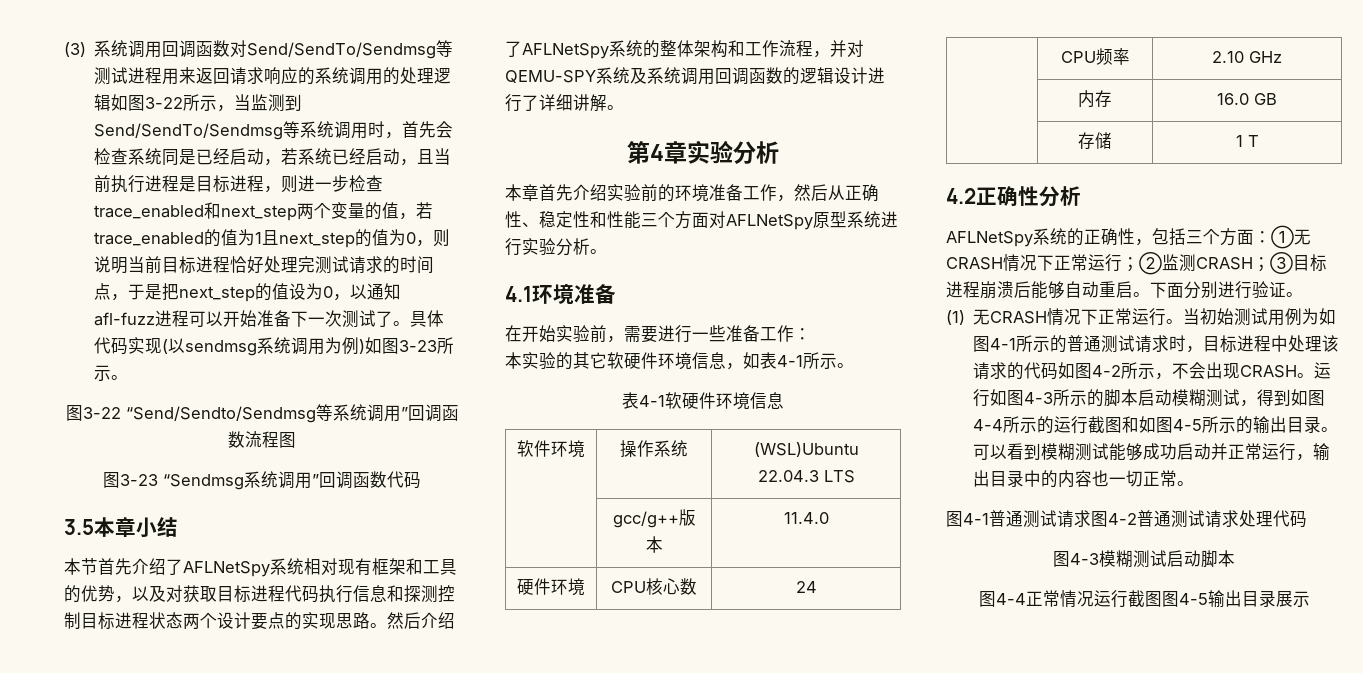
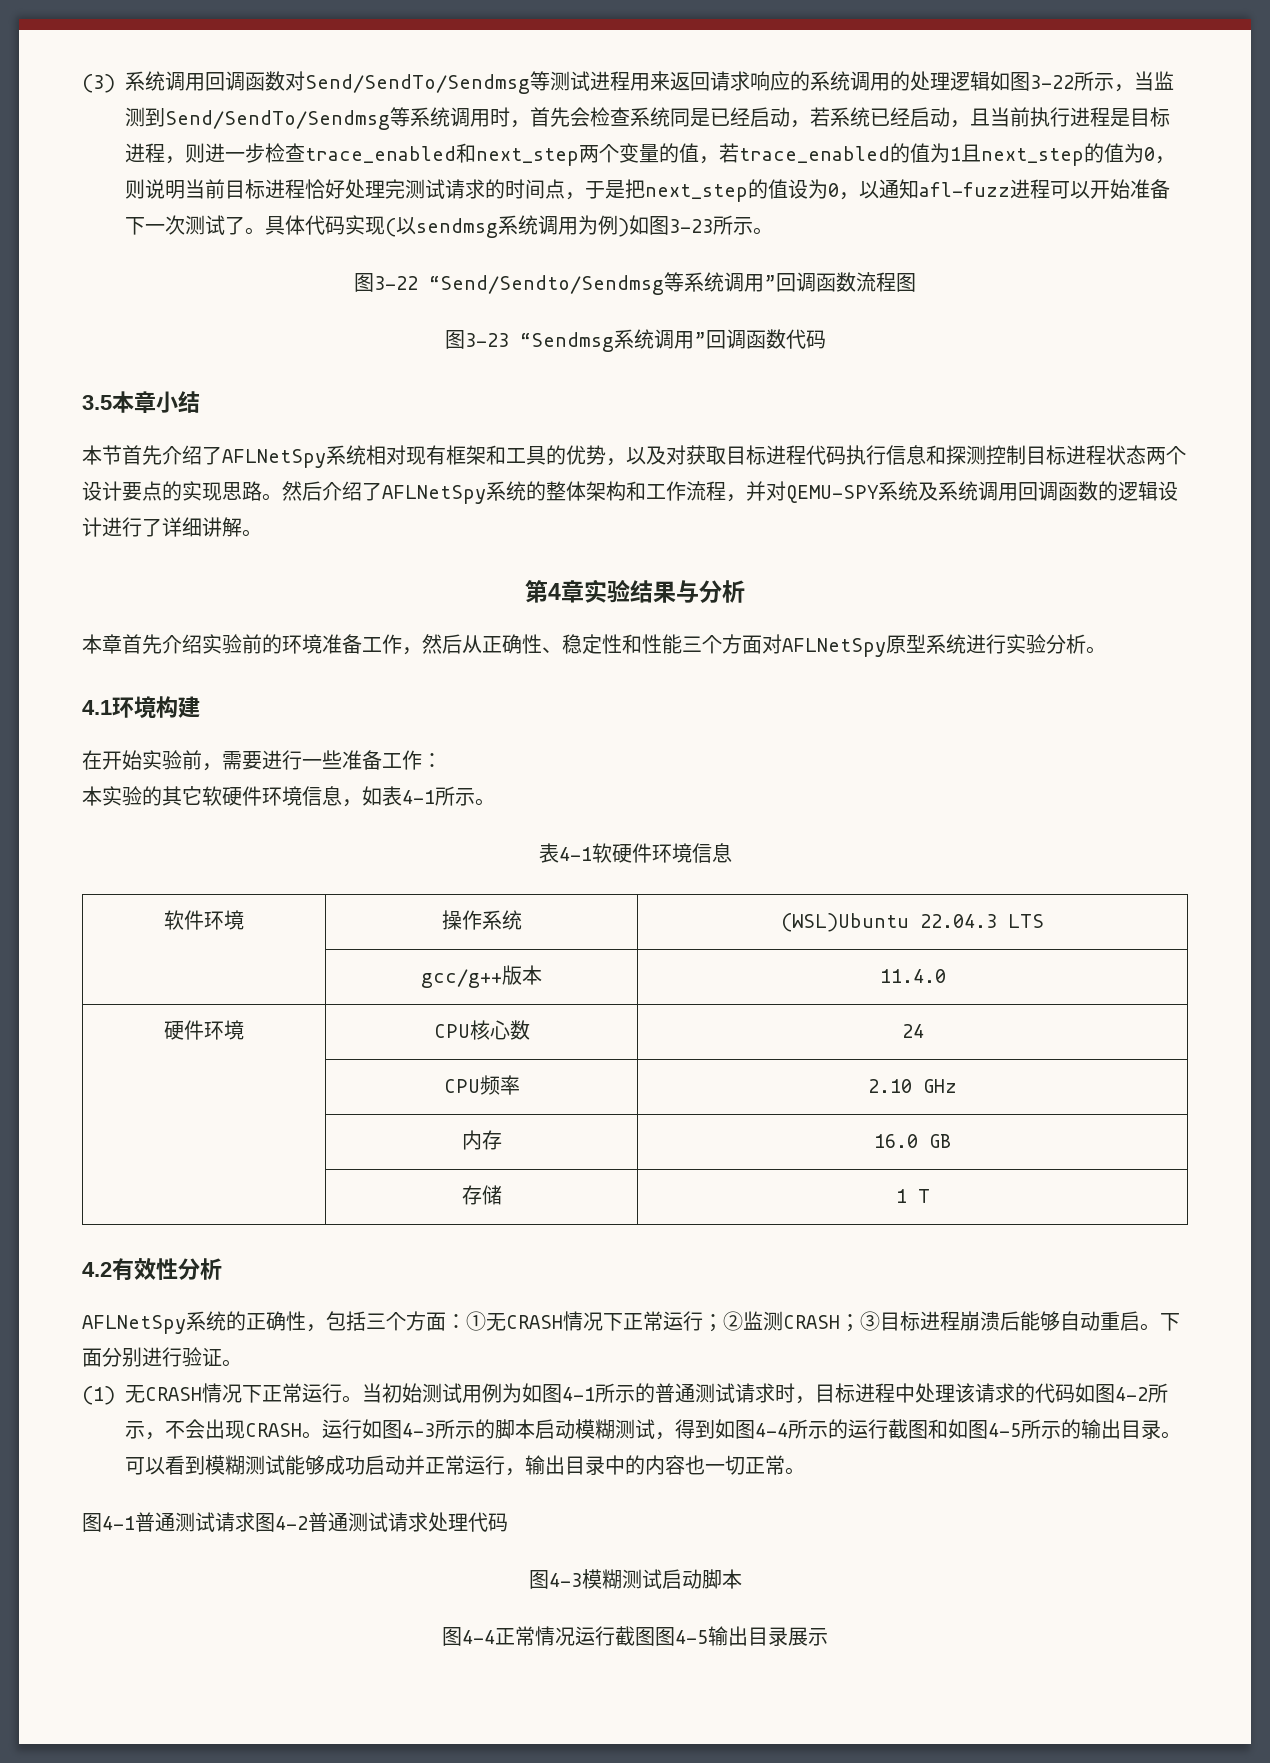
(733, 152) none -> [630,580,699,603] 结果与
[574,284,616,304] 准备 -> [156,696,200,718] 构建
[976,186,1018,206] 正确 -> [112,1257,156,1280] 有效

